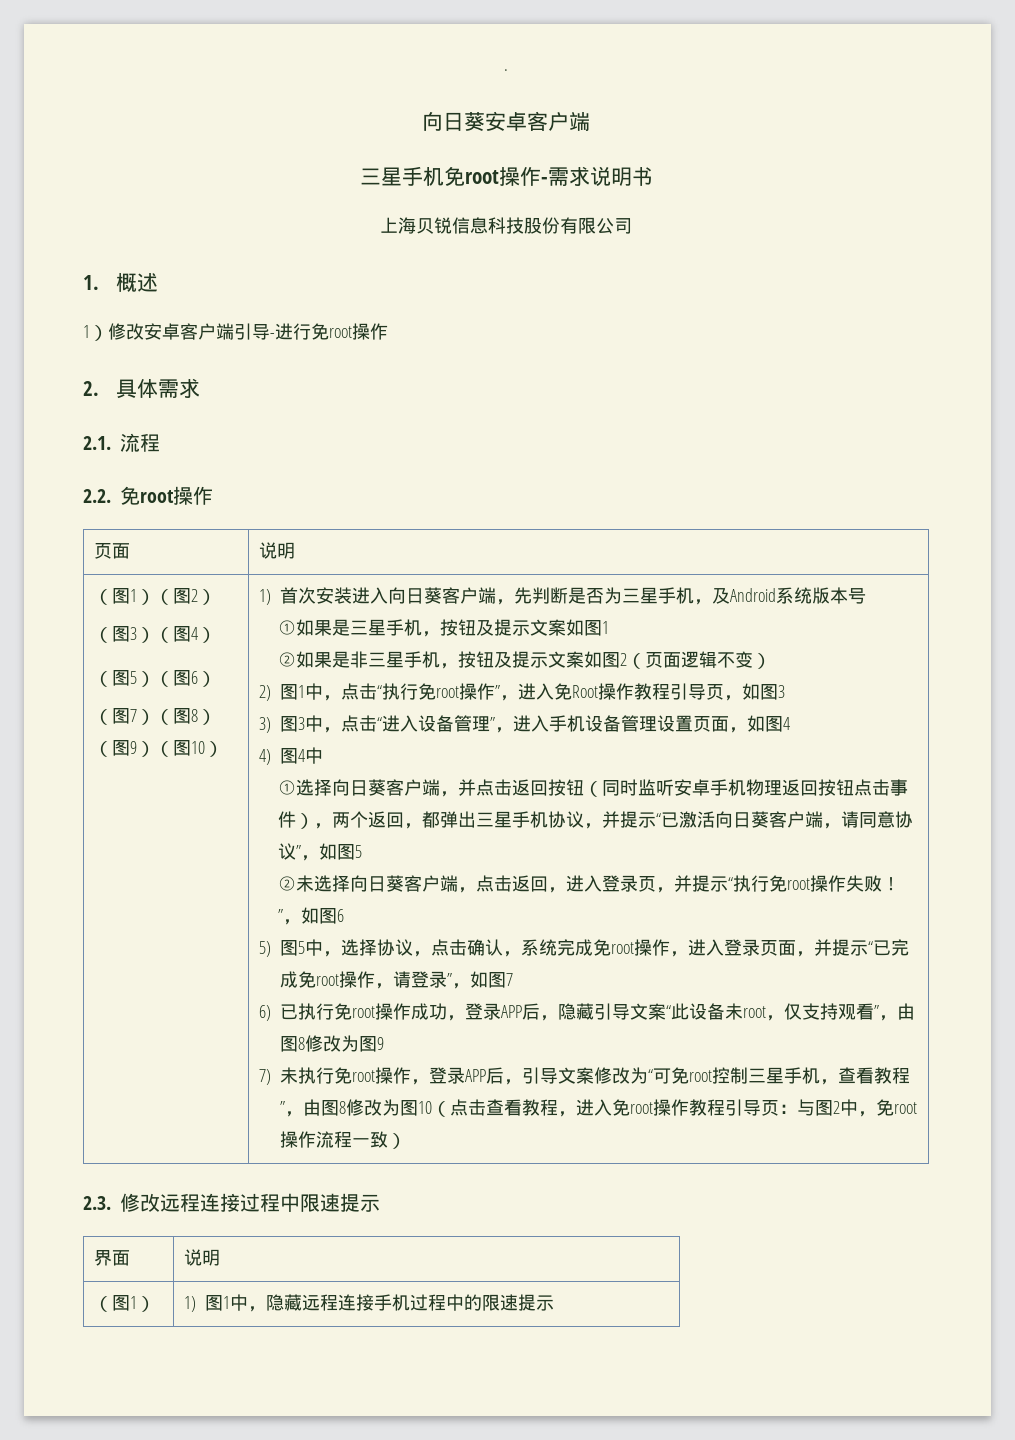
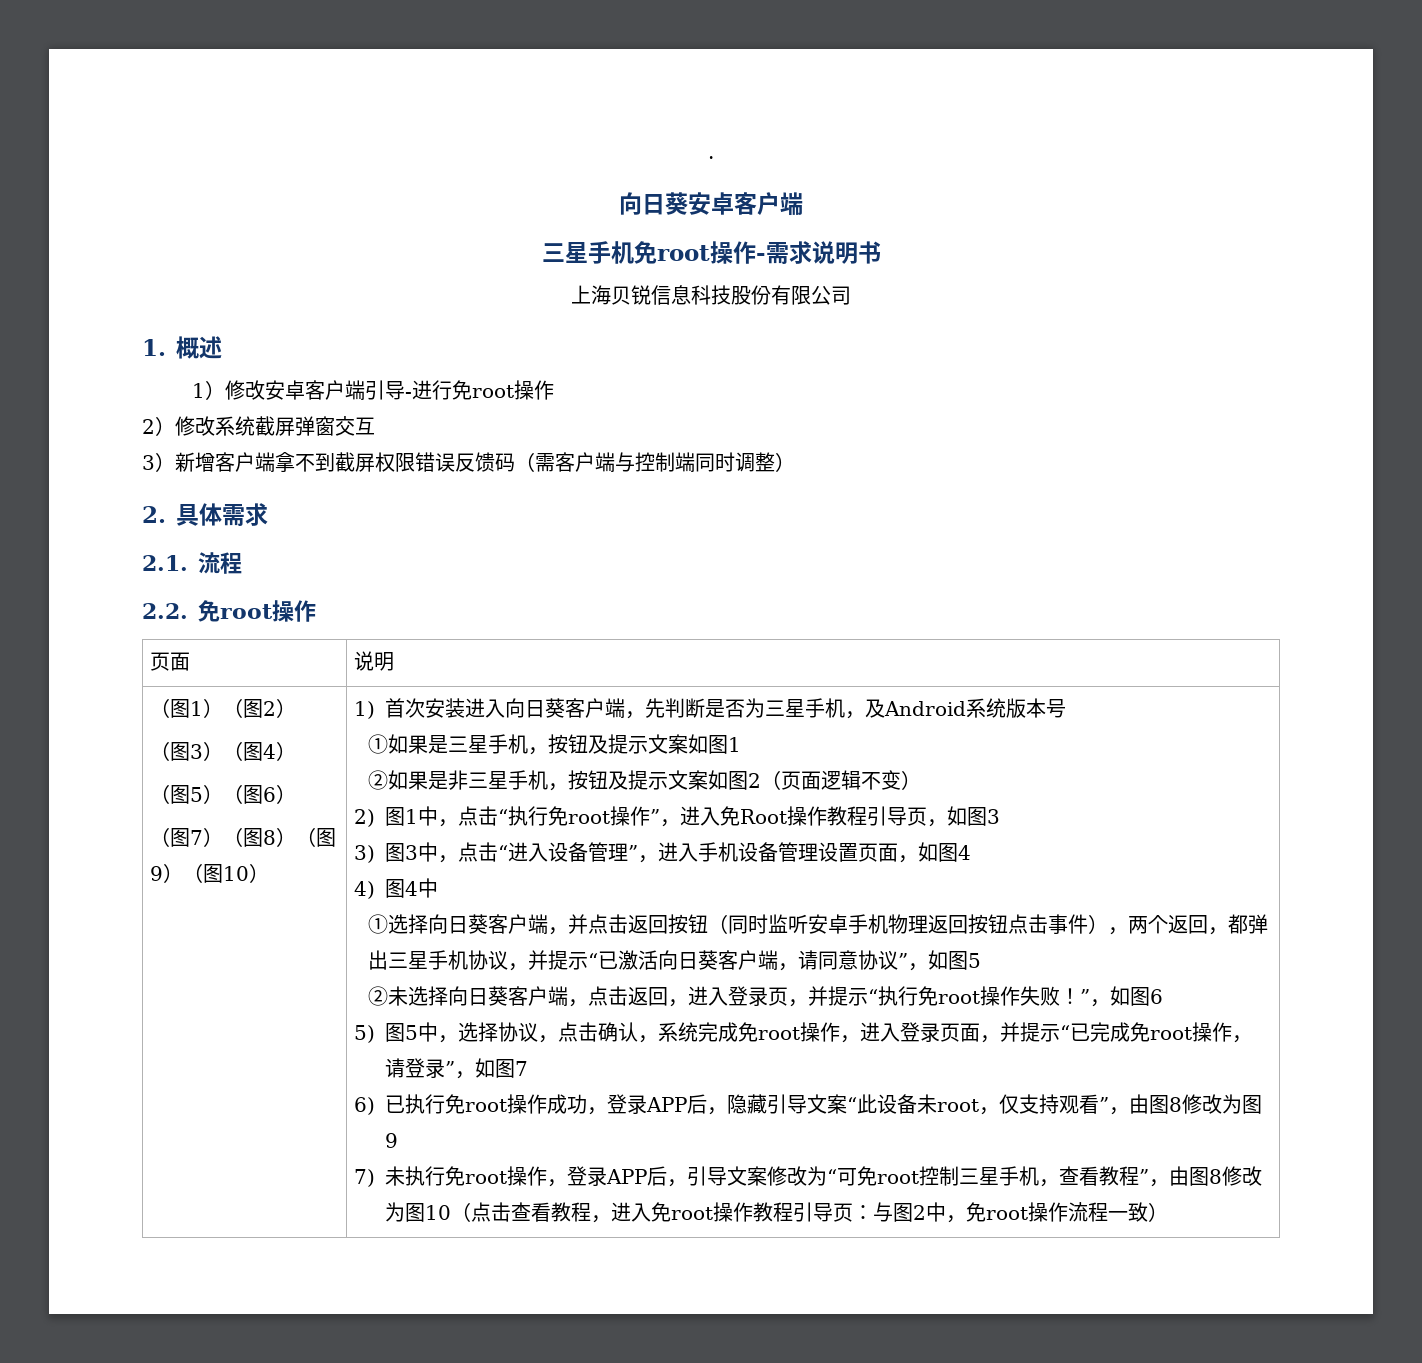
(388, 331) none -> [142,416,375,436] [142,452,795,473] // 2）修改系统截屏弹窗交互 // 3）新增客户端拿不到截屏权限错误反馈码（需客户端与控制端同时调整）
[83,1193,380,1212] [93,1250,130,1266] [183,1249,220,1266] [93,1295,155,1312] [183,1294,554,1312] // 2.3.修改远程连接过程中限速提示 // 界面 | 说明 // （图1） | 1)图1中，隐藏远程连接手机过程中的限速提示 -> (1169, 1212) none

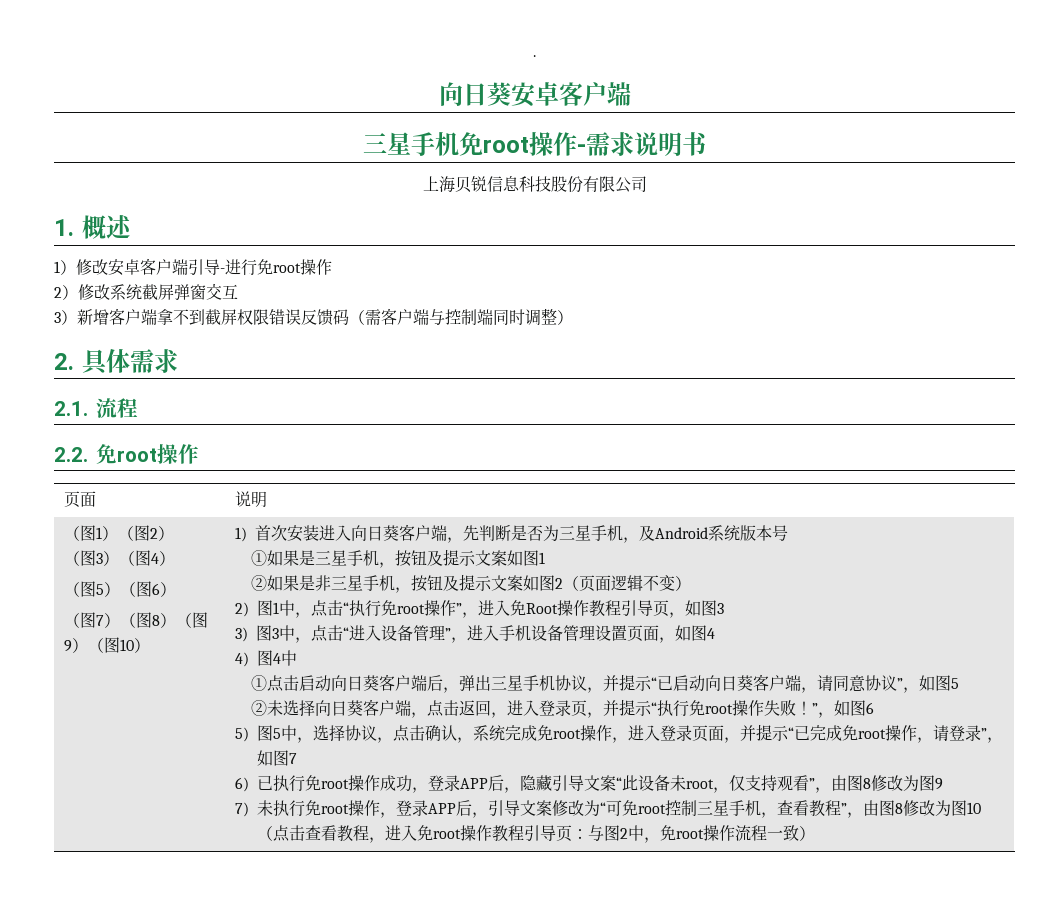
[388,914,1249,935] 选择向日葵客户端，并点击返回按钮（同时监听安卓手机物理返回按钮点击事件），两个返回，都 -> [266,674,459,693] 点击启动向日葵客户端后，
[618,950,659,970] 激活 -> [672,675,705,692] 启动

